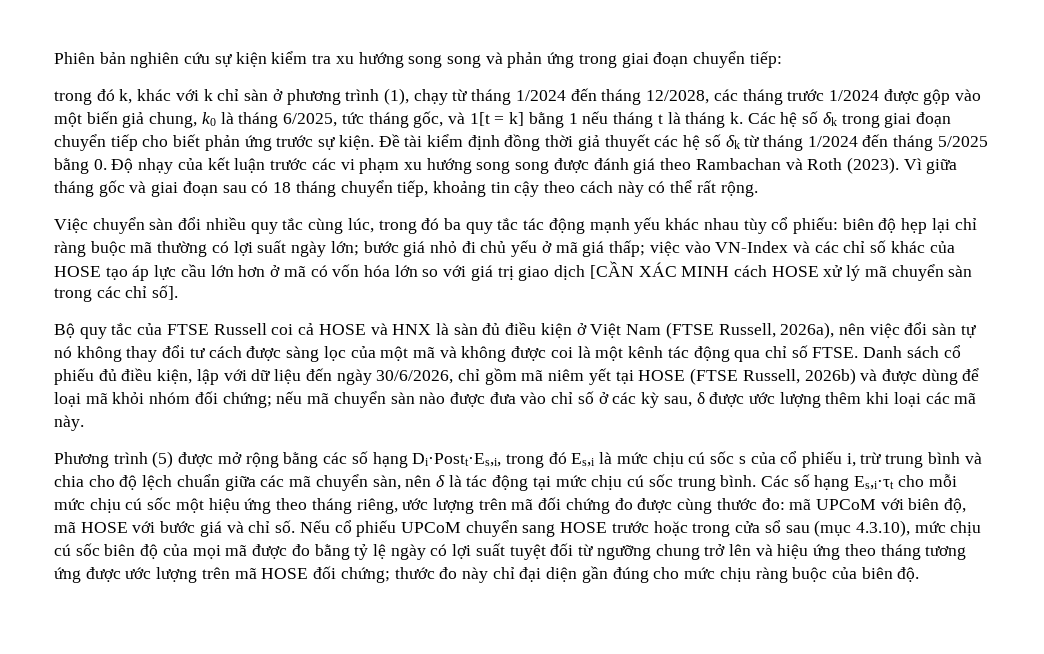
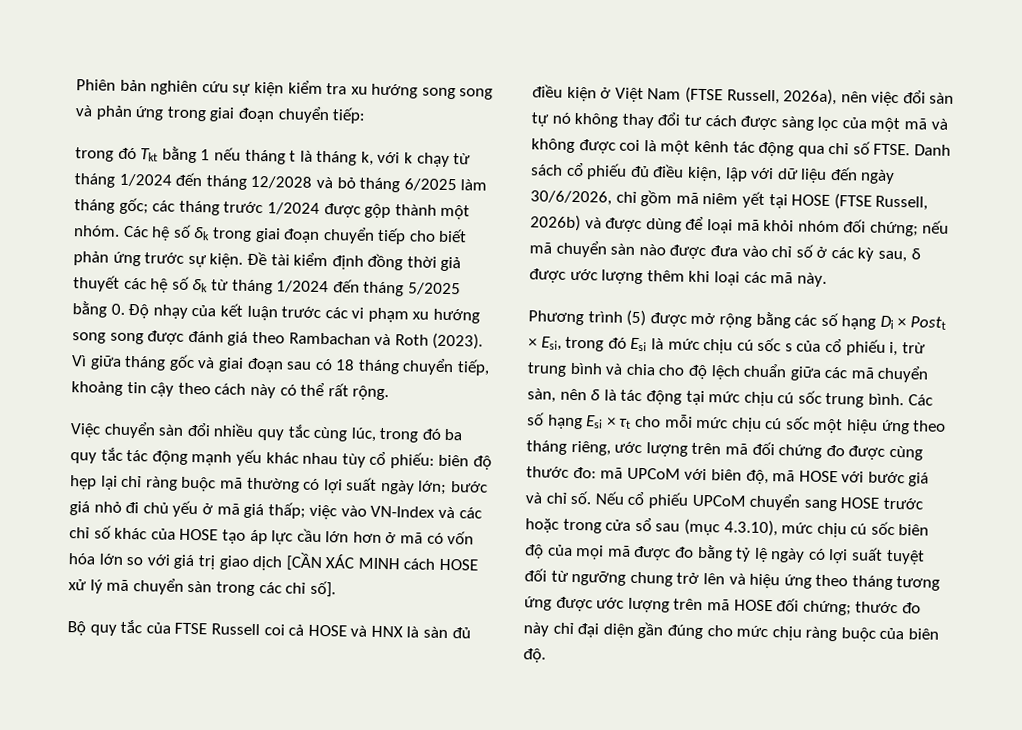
[119,88,982,105] [54,111,525,128] k, khác với k chỉ sàn ở phương trình (1), chạy từ tháng 1/2024 đến tháng 12/2028, các tháng trước 1/2024 được gộp vào một biến giả chung, k0 là tháng 6/2025, tức tháng gốc, và 1[t = k] -> [140,148,159,162] Tkt
[729,112,743,124] k. -> [360,151,472,168] [74,172,488,193] [74,197,471,220] [73,225,120,237] k, với k chạy từ tháng 1/2024 đến tháng 12/2028 và bỏ tháng 6/2025 làm tháng gốc; các tháng trước 1/2024 được gộp thành một nhóm.
[412,452,596,468] Di·Postt·Es,i, trong đó Es,i -> [879,315,947,330] [528,336,648,352] Di × Postt × Esi, trong đó Esi
[854,476,895,490] Es,i·τt -> [586,415,632,429] Esi × τt

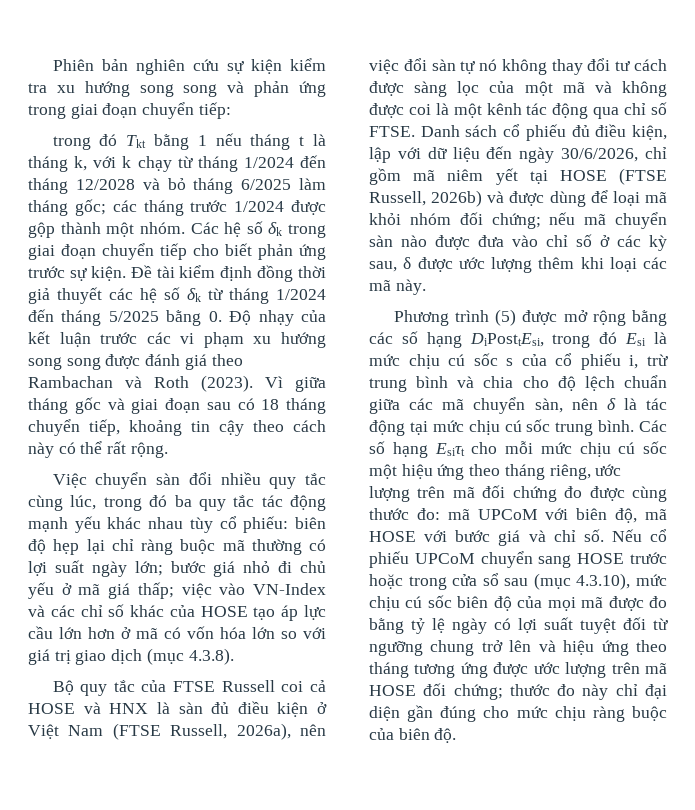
[285,552,479,572] [68,578,336,598] [CẦN XÁC MINH cách HOSE xử lý mã chuyển sàn trong các chỉ số]. -> [146,648,234,665] (mục 4.3.8).
[879,315,947,330] [528,336,562,351] Di × Postt × Esi, -> [469,333,544,347] DiPosttEsi,
[586,415,632,429] Esi × τt -> [434,443,465,456] Esiτt

